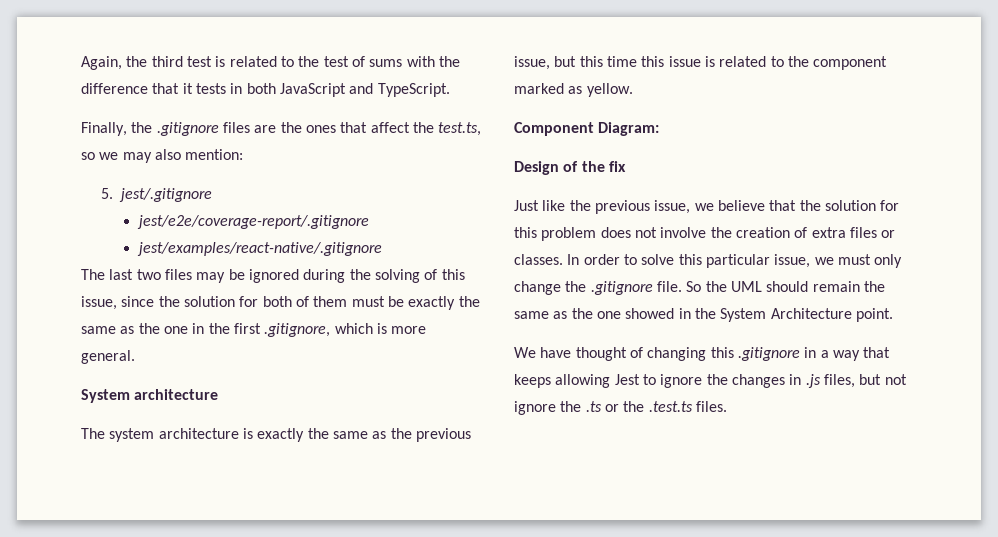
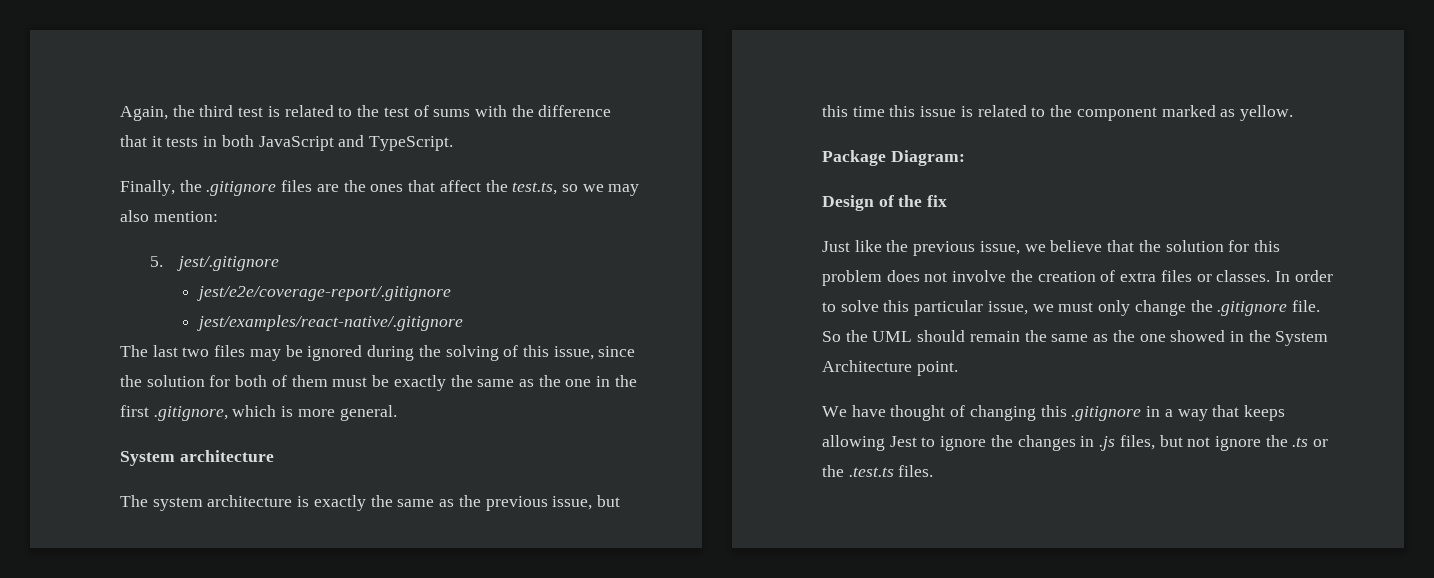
[514,122,594,136] Component -> [822,150,886,166] Package

